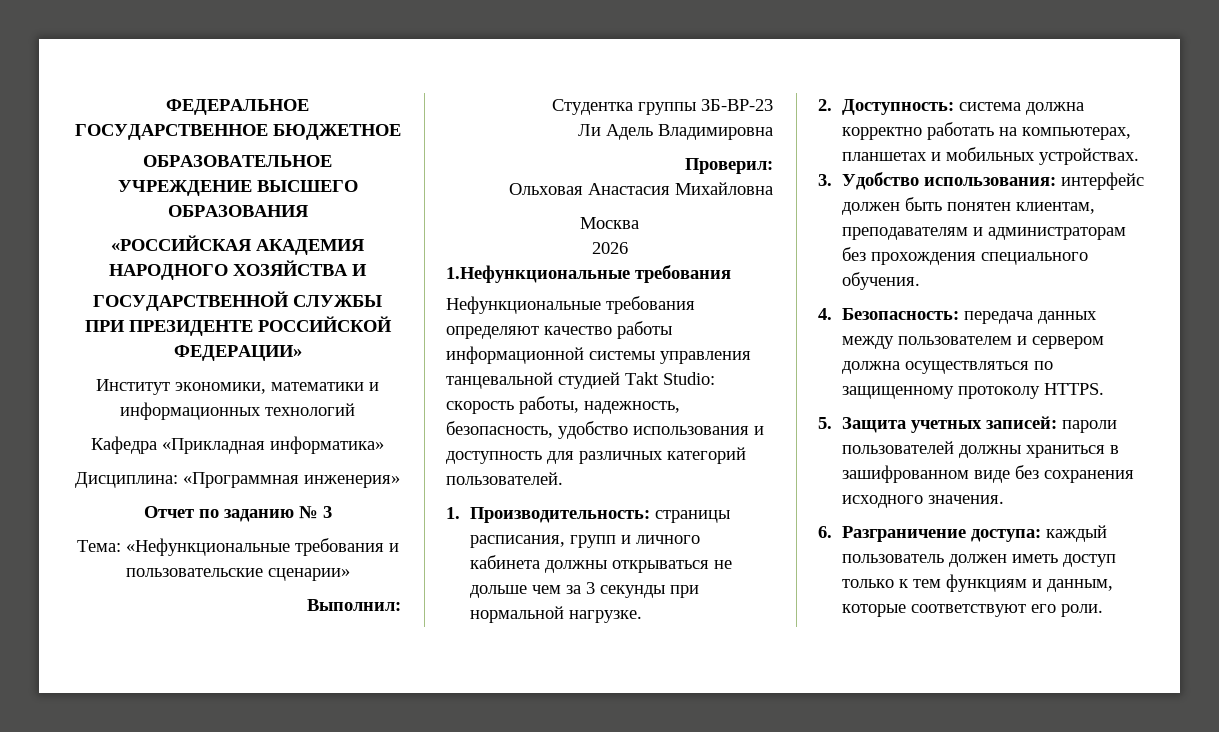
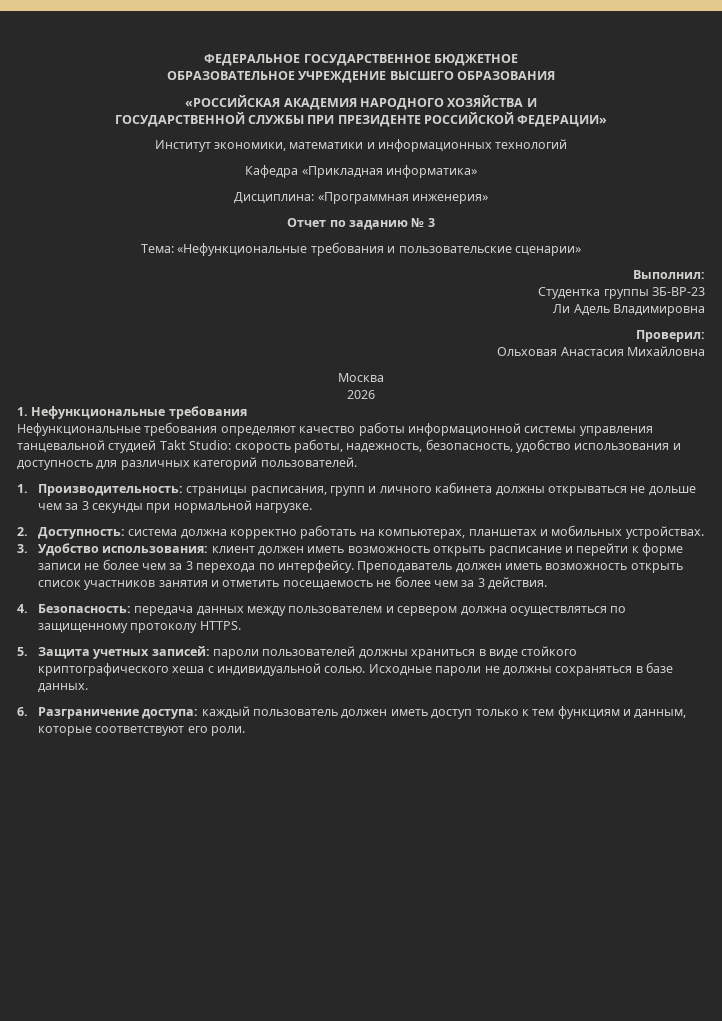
[446,265,630,283] 1.Нефункциональные -> [17,406,166,419] 1. Нефункциональные
[1060,172,1144,190] [841,197,1095,215] [841,227,1126,240] [841,247,1088,265] [841,272,920,290] интерфейс должен быть понятен клиентам, преподавателям и администраторам без прохождения специального обучения. -> [211,543,684,556] [37,559,683,573] [37,576,548,590] клиент должен иметь возможность открыть расписание и перейти к форме записи не более чем за 3 перехода по интерфейсу. Преподаватель должен иметь возможность открыть список участников занятия и отметить посещаемость не более чем за 3 действия.
[841,465,1134,483] [841,495,1004,508] зашифрованном виде без сохранения исходного значения. -> [488,646,578,659] [37,662,674,676] [37,683,88,693] виде стойкого криптографического хеша с индивидуальной солью. Исходные пароли не должны сохраняться в базе данных.

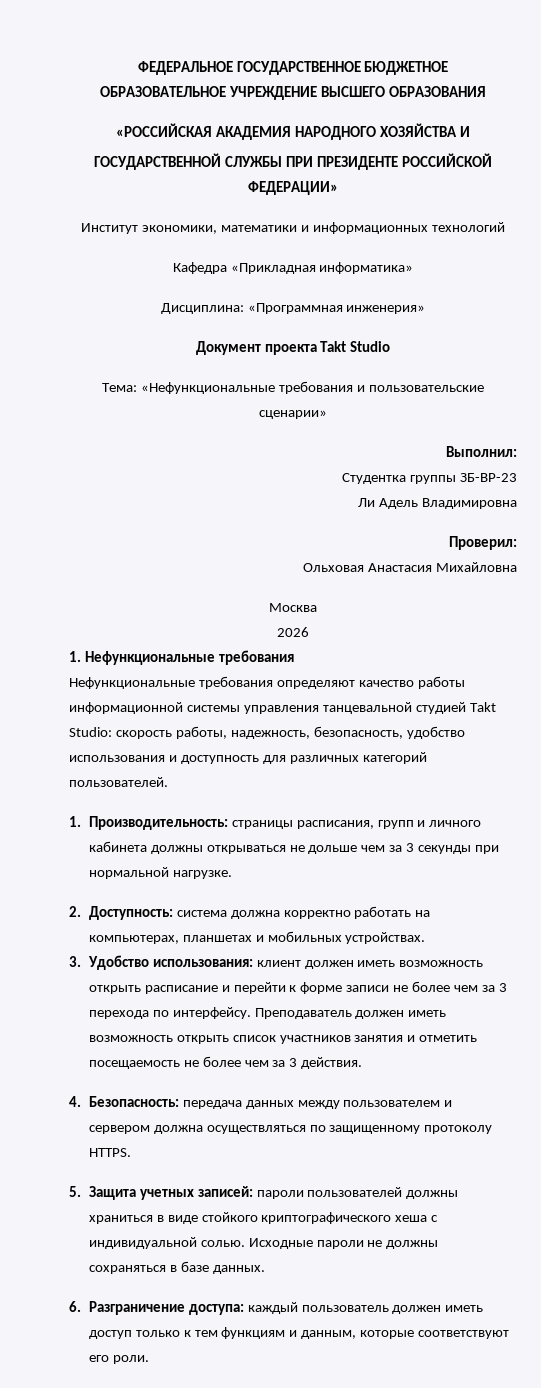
[287,218,435,230] Отчет по заданию № 3 -> [195,341,391,355] Документ проекта Takt Studio

